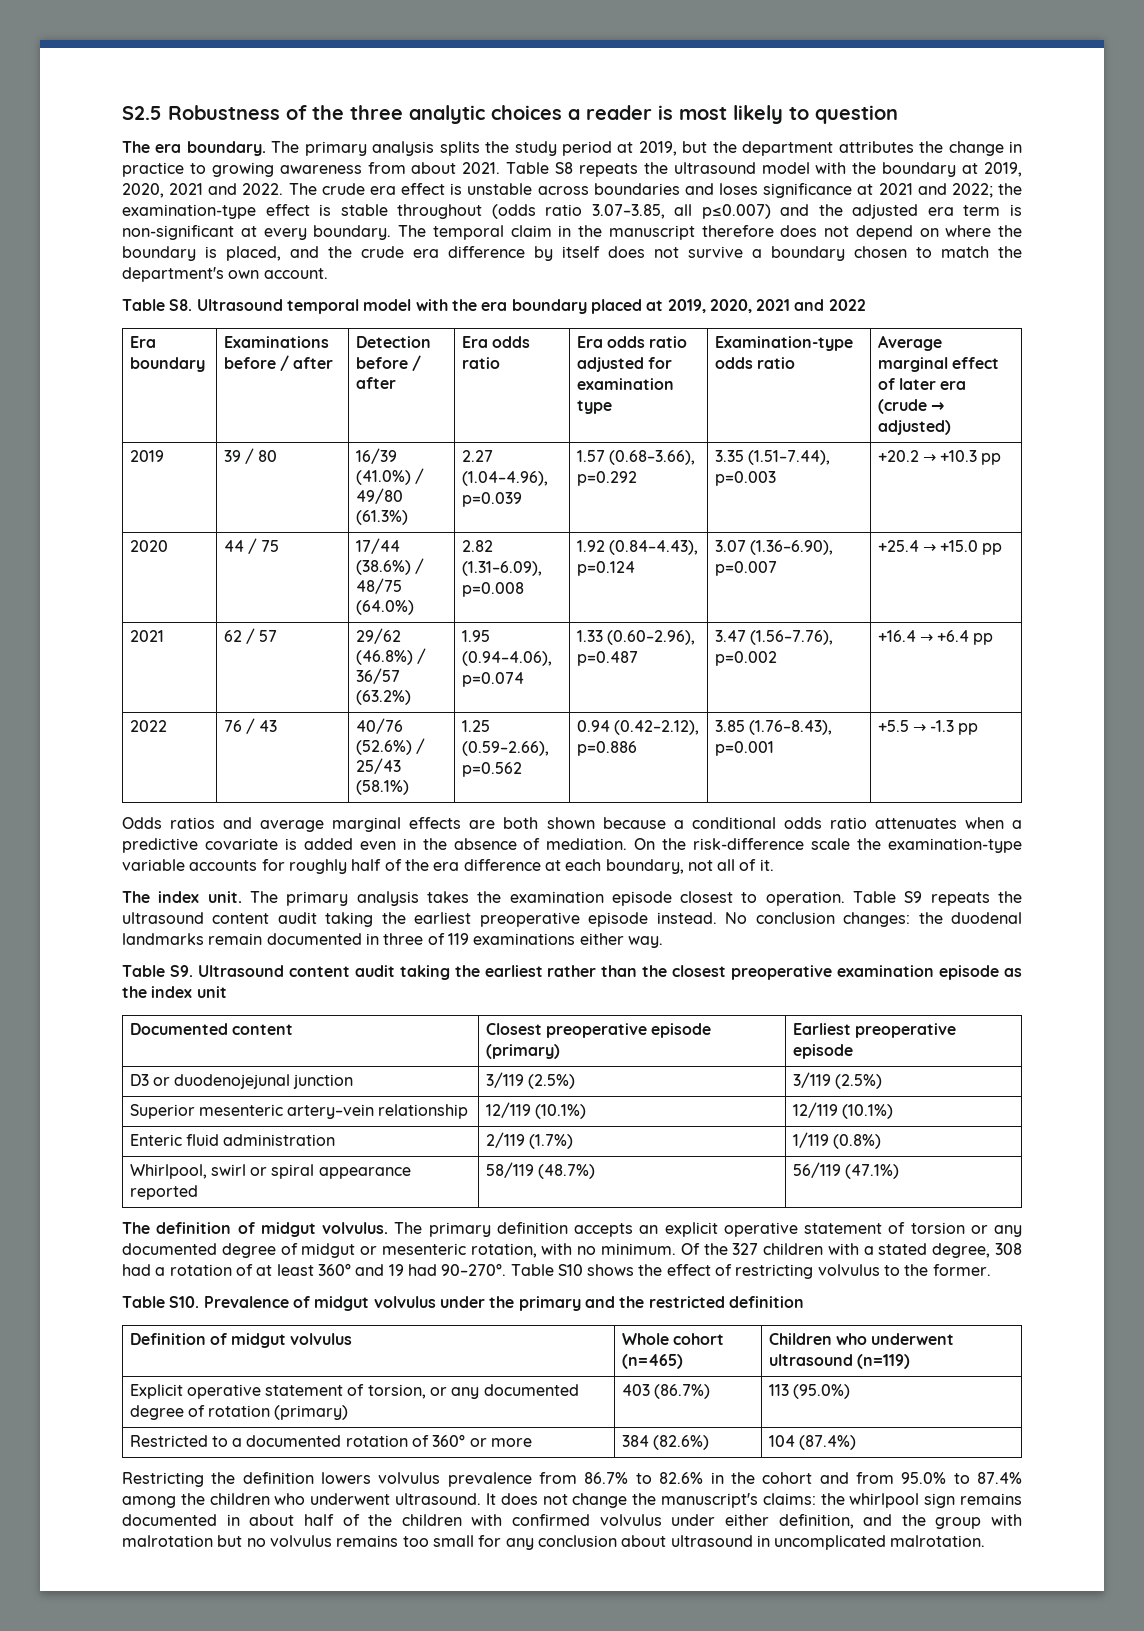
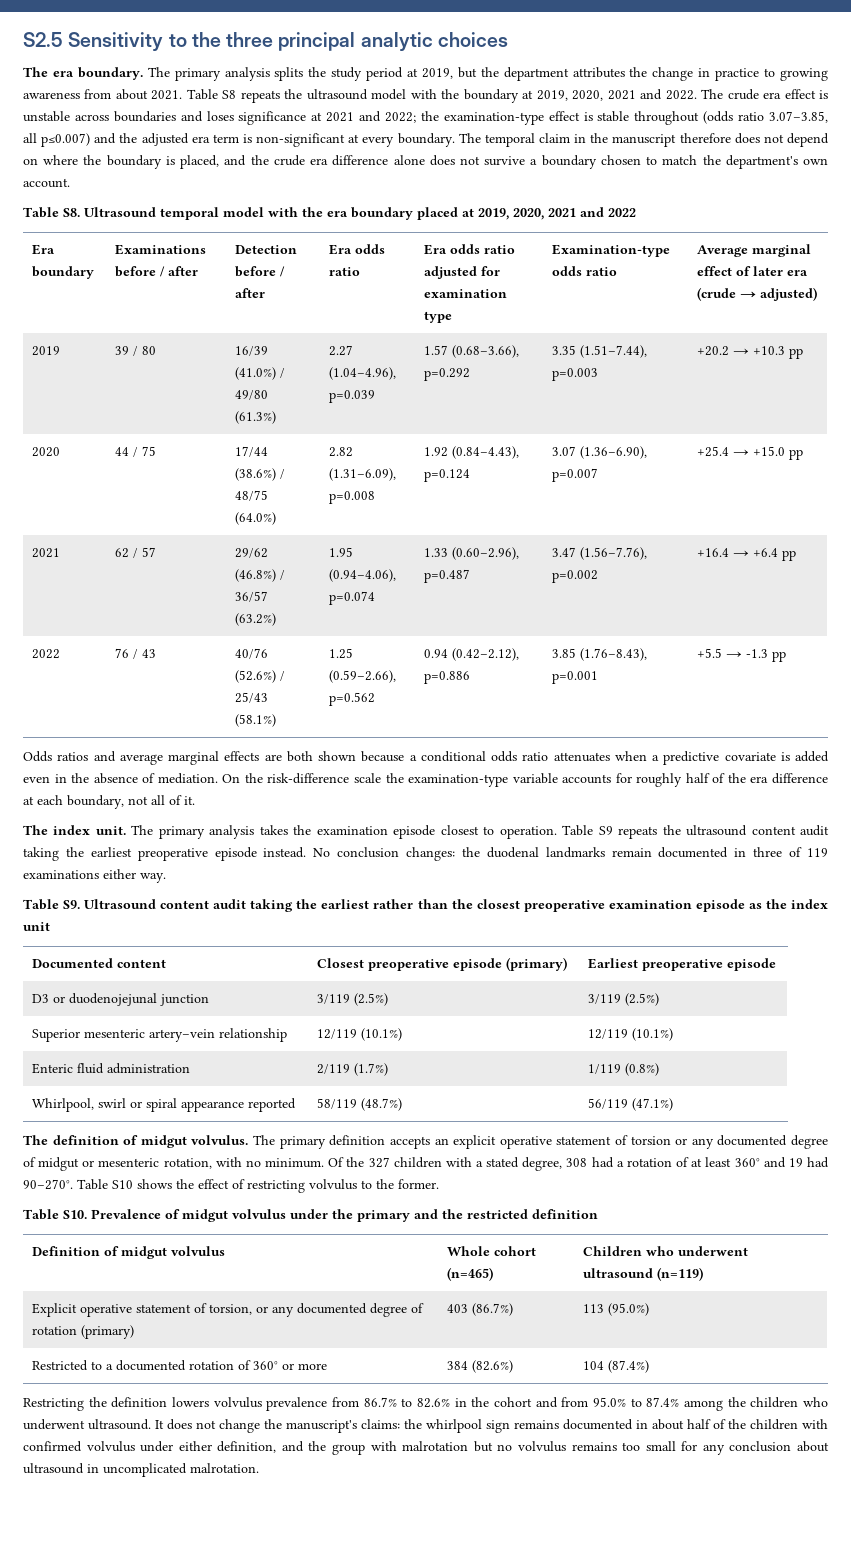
[168,105,307,120] Robustness of -> [68,32,187,51] Sensitivity to
(403, 112) none -> [278,32,356,51] principal
[568,105,898,124] a reader is most likely to question -> (508, 39) none
[534,246,600,261] by itself -> [393,155,425,165] alone

